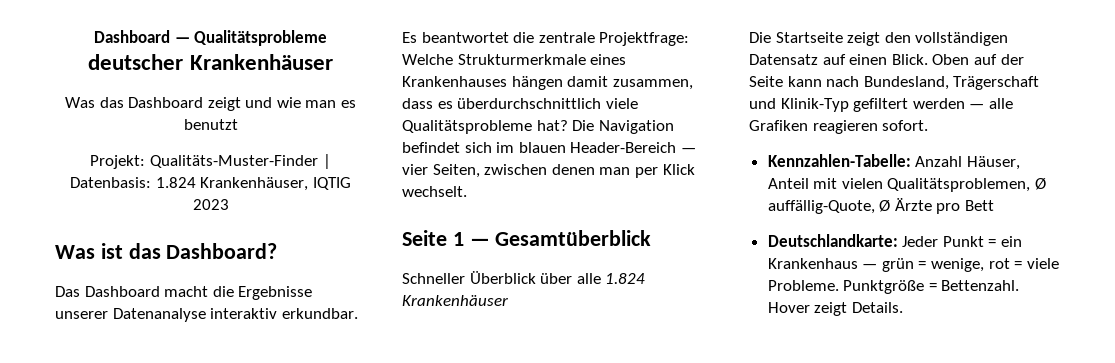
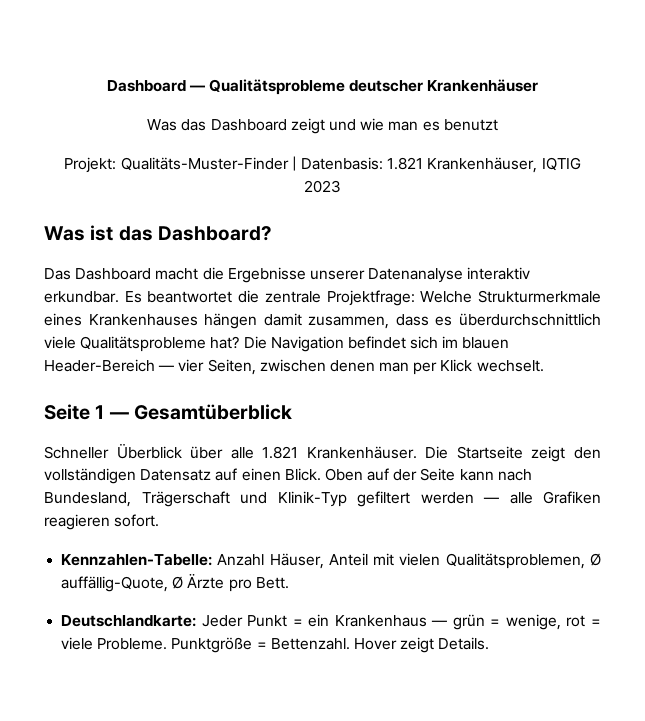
(328, 38) // -> (345, 87) none
[155,177,196,188] 1.824 -> [387,157,424,170] 1.821
[605,273,646,284] [402,295,508,306] 1.824 Krankenhäuser // -> [262,446,417,459] 1.821 Krankenhäuser.
[965,200,995,211] Bett -> [255,577,289,589] Bett.

